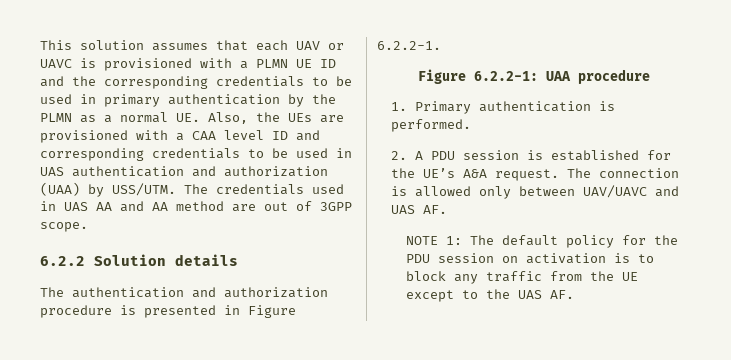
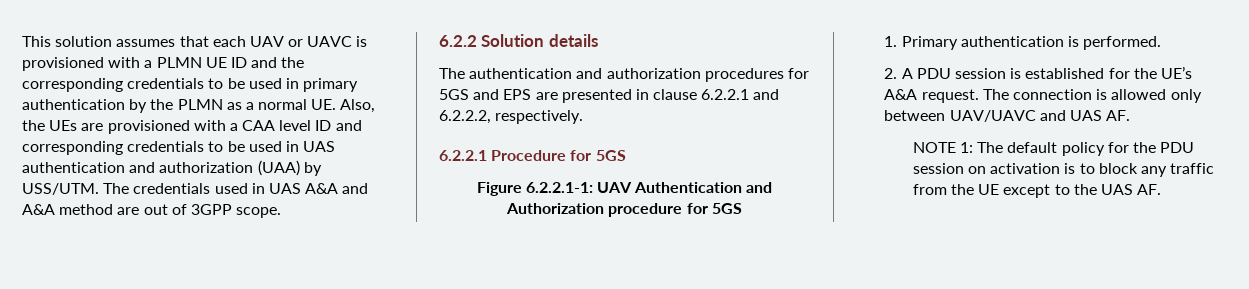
[96,201,168,212] AA and AA -> [305,183,369,194] [22,204,55,215] A&A and A&A
[40,305,296,318] [377,41,441,50] [418,69,650,84] procedure is presented in Figure 6.2.2-1. // Figure 6.2.2-1: UAA procedure -> [704,68,809,82] [439,89,780,103] [439,110,584,124] [439,150,626,161] [476,182,773,196] [506,203,742,217] procedures for 5GS and EPS are presented in clause 6.2.2.1 and 6.2.2.2, respectively. // 6.2.2.1 Procedure for 5GS // Figure 6.2.2.1-1: UAV Authentication and Authorization procedure for 5GS

